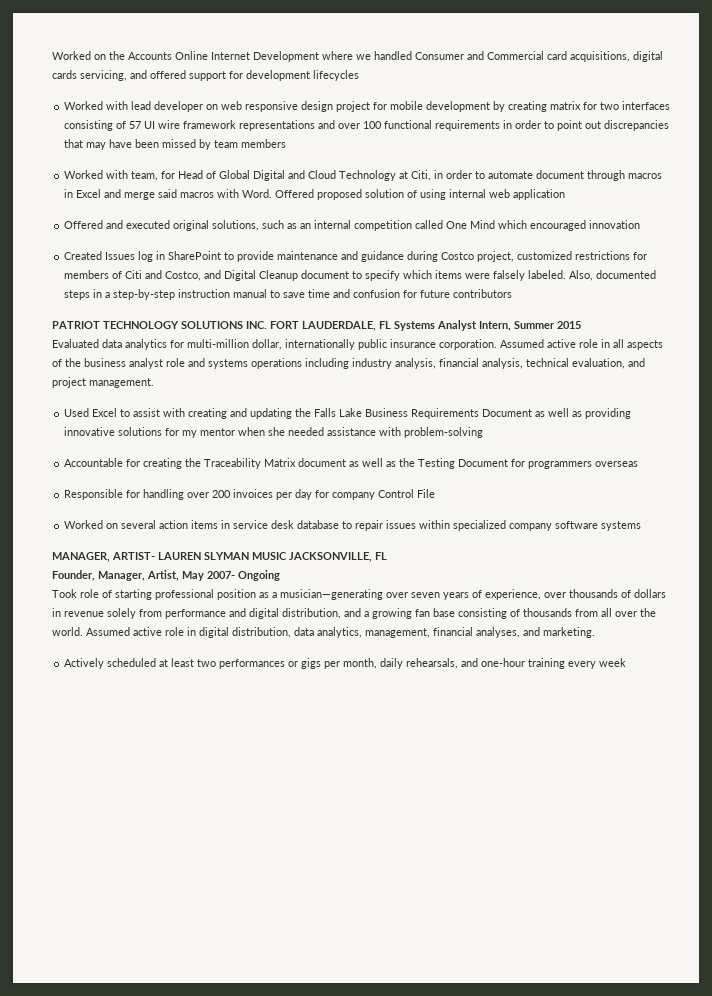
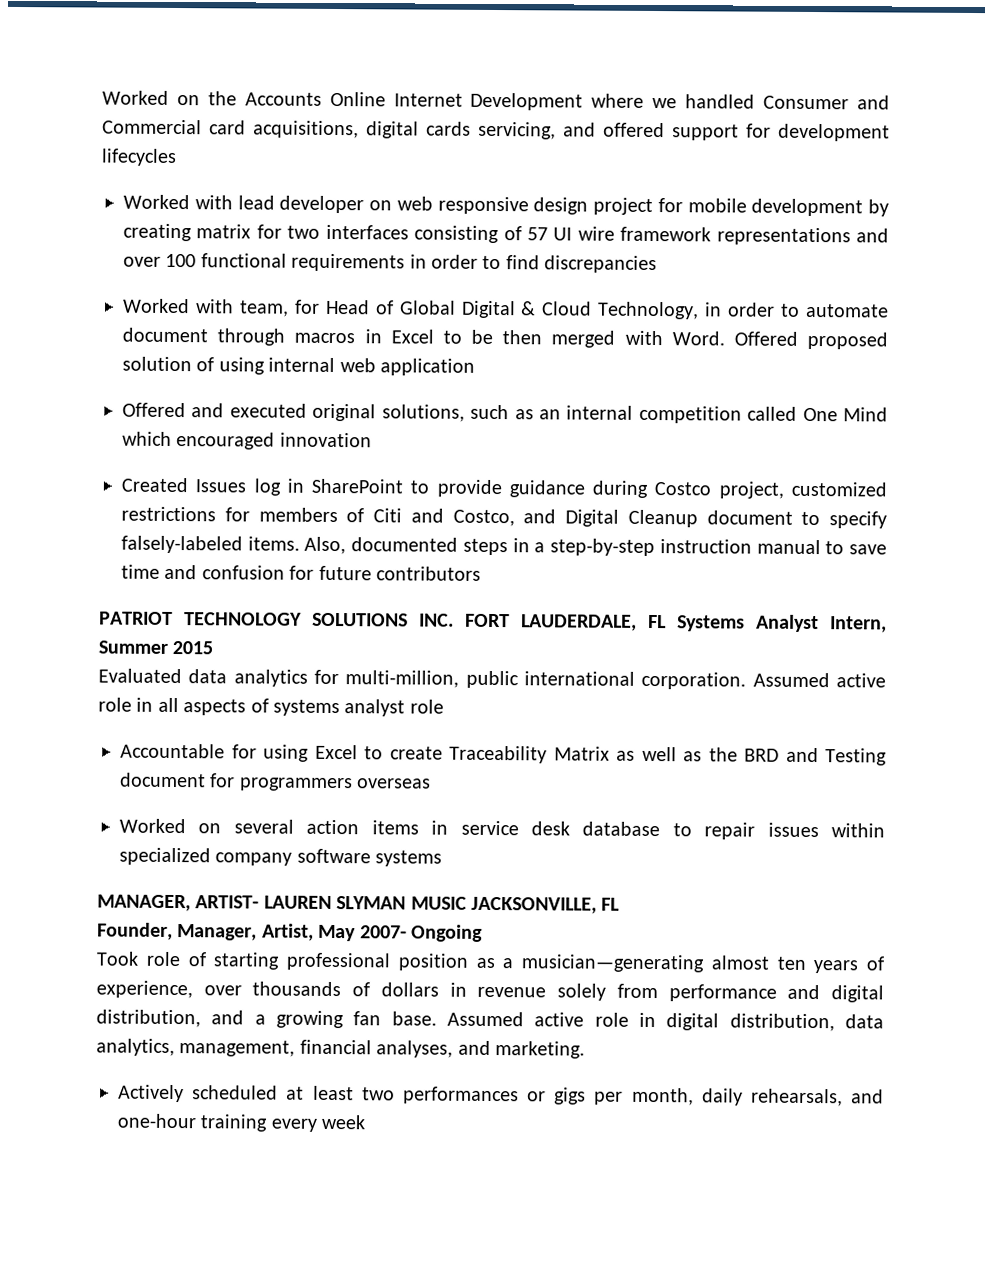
[557,120,602,131] point out -> [505,255,540,270] find
[64,139,287,150] that may have been missed by team members -> (658, 264) none
[288,170,432,181] and Cloud Technology at Citi, -> [521,301,700,320] & Cloud Technology,
[104,189,215,200] and merge said macros -> [442,329,616,348] to be then merged
[277,251,359,260] maintenance and -> (502, 488) none
[403,270,567,281] which items were falsely labeled. -> [121,535,300,554] falsely-labeled items.
[187,339,436,350] multi-million dollar, internationally public insurance -> [345,670,635,689] multi-million, public international
[65,358,126,367] the business -> [273,699,340,717] systems
[188,358,645,369] [52,377,154,388] [64,408,632,419] [64,427,484,438] [64,458,202,469] and systems operations including industry analysis, financial analysis, technical evaluation, and project management. // Used Excel to assist with creating and updating the Falls Lake Business Requirements Document as well as providing innovative solutions for my mentor when she needed assistance with problem-solving // Accountable for creating the -> [120,743,443,762] // Accountable for using Excel to create
[298,458,347,467] document -> (610, 753) none
[418,458,509,469] Testing Document -> [744,747,887,766] [120,772,206,788] BRD and Testing document
[64,489,436,500] // Responsible for handling over 200 invoices per day for company Control File -> (432, 783) none
[386,592,440,598] over seven -> [710,955,806,970] almost ten
[433,608,656,619] [52,627,83,636] base consisting of thousands from all over the world. -> [391,1011,437,1026] base.

